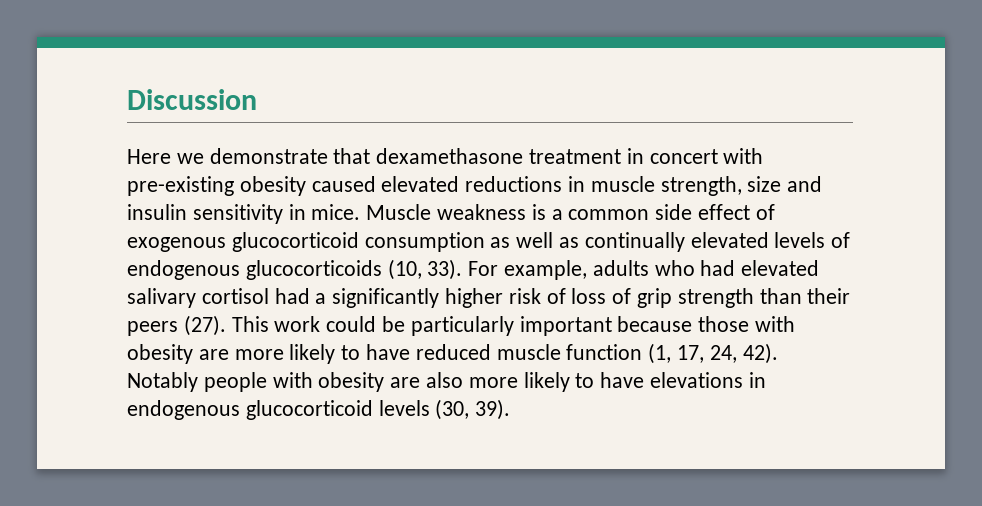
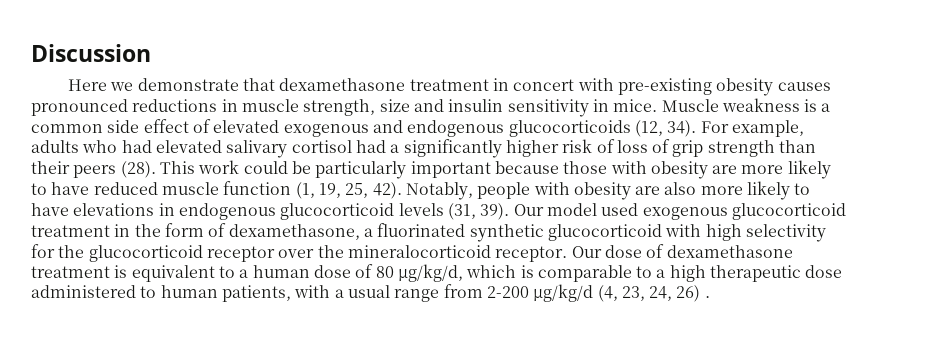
[311,176,460,192] caused elevated -> [777,82,831,91] [31,99,128,116] causes pronounced
[127,232,851,252] [127,259,463,280] exogenous glucocorticoid consumption as well as continually elevated levels of endogenous glucocorticoids (10, 33). -> [213,120,697,137] elevated exogenous and endogenous glucocorticoids (12, 34).
[183,315,226,336] (27). -> [120,161,156,178] (28).
[677,343,778,364] [127,372,198,392] 17, 24, 42). Notably -> [318,182,473,200] 19, 25, 42). Notably,
[435,399,511,420] (30, 39). -> [447,203,846,220] [31,223,826,242] [31,244,793,262] [31,264,843,282] [31,284,710,302] (31, 39). Our model used exogenous glucocorticoid treatment in the form of dexamethasone, a fluorinated synthetic glucocorticoid with high selectivity for the glucocorticoid receptor over the mineralocorticoid receptor. Our dose of dexamethasone treatment is equivalent to a human dose of 80 μg/kg/d, which is comparable to a high therapeutic dose administered to human patients, with a usual range from 2-200 μg/kg/d (4, 23, 24, 26) .

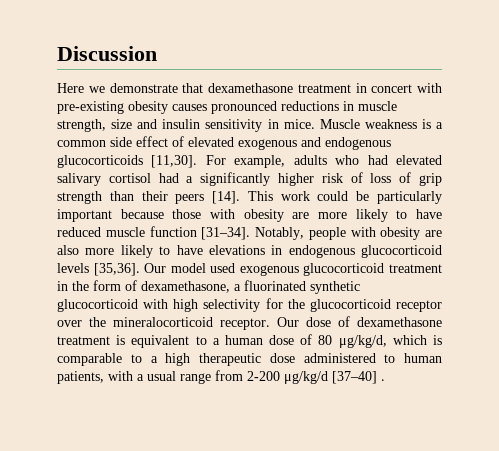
[634,120,697,137] (12, 34). -> [151,155,198,168] [11,30].
[120,161,156,178] (28). -> [212,191,241,204] [14].
[295,182,402,199] (1, 19, 25, 42). -> [201,227,251,240] [31–34].
[447,203,510,220] (31, 39). -> [93,263,140,276] [35,36].
[597,285,701,302] (4, 23, 24, 26) -> [332,371,377,384] [37–40]

